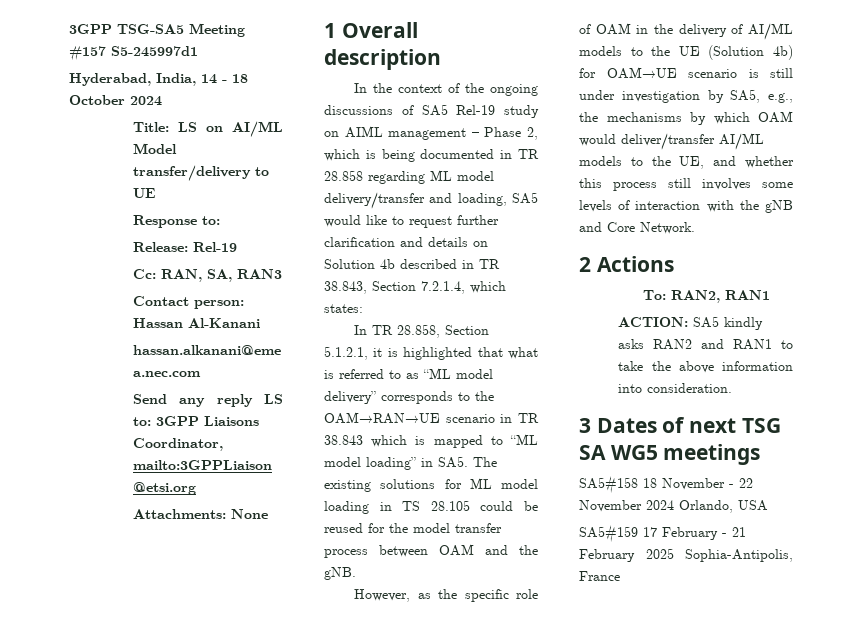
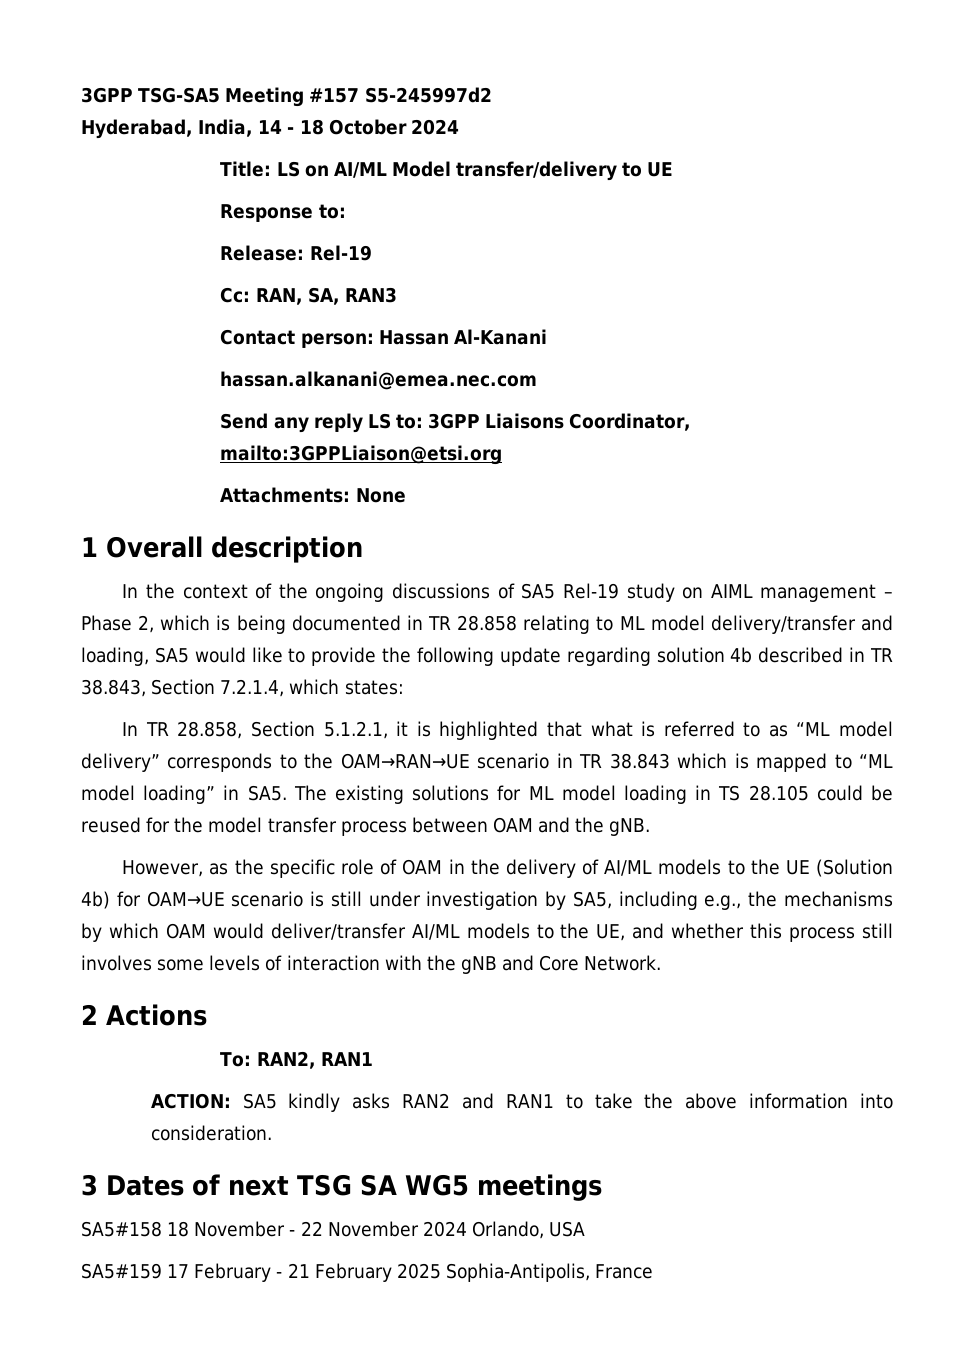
[111,46,198,57] S5-245997d1 -> [364,87,492,103] S5-245997d2
[368,171,425,184] regarding -> [523,615,614,634] relating to
[409,215,499,228] [324,237,488,247] [324,259,375,269] request further clarification and details on Solution -> [311,647,725,666] provide the following update regarding solution
(761, 96) none -> [618,891,698,910] including

